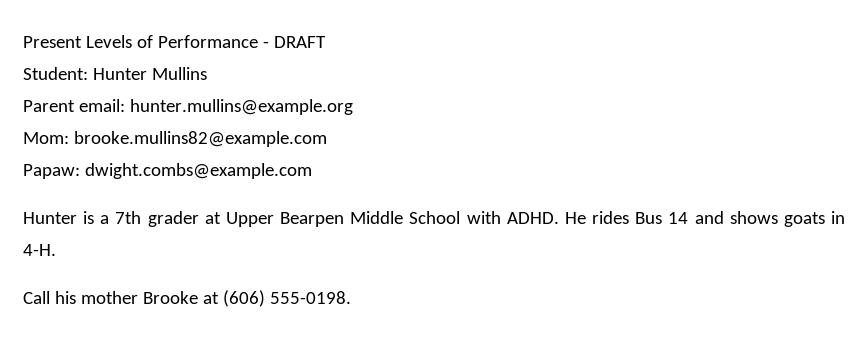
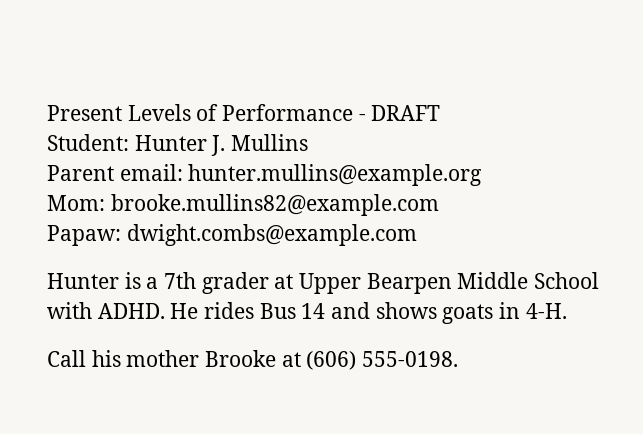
(147, 74) none -> [211,135,226,156] J.

